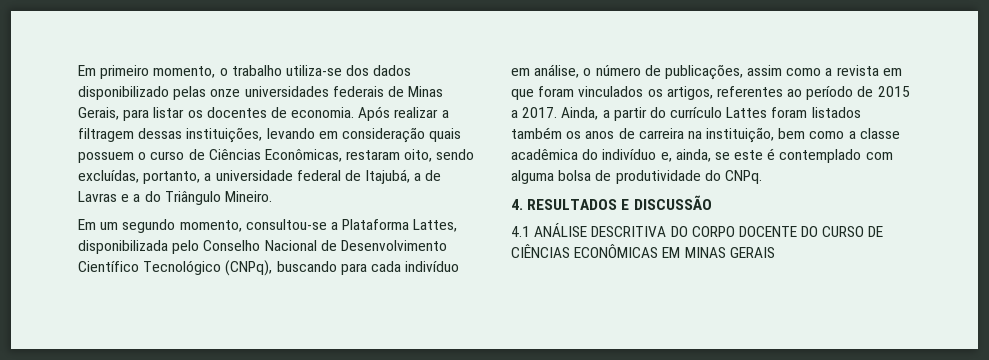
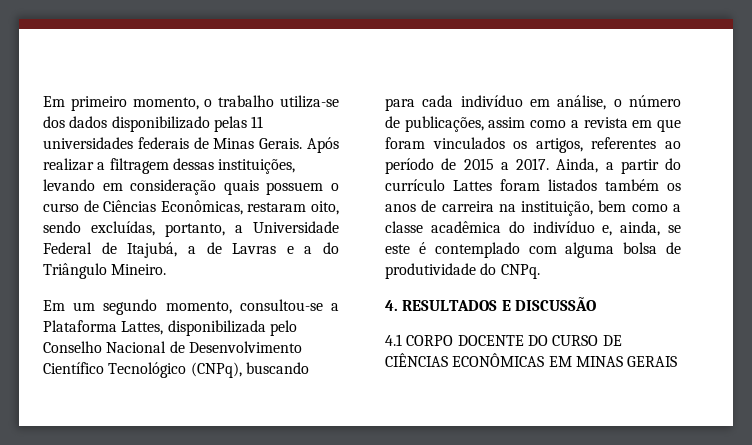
[210,89,241,97] onze -> [251,116,264,128] 11
[78,107,355,121] Gerais, para listar os docentes de economia. -> [259,138,303,149] Gerais.
[215,170,341,181] universidade federal -> [253,221,339,233] [43,242,92,254] Universidade Federal
[534,223,688,237] ANÁLISE DESCRITIVA DO -> (402, 340) none

